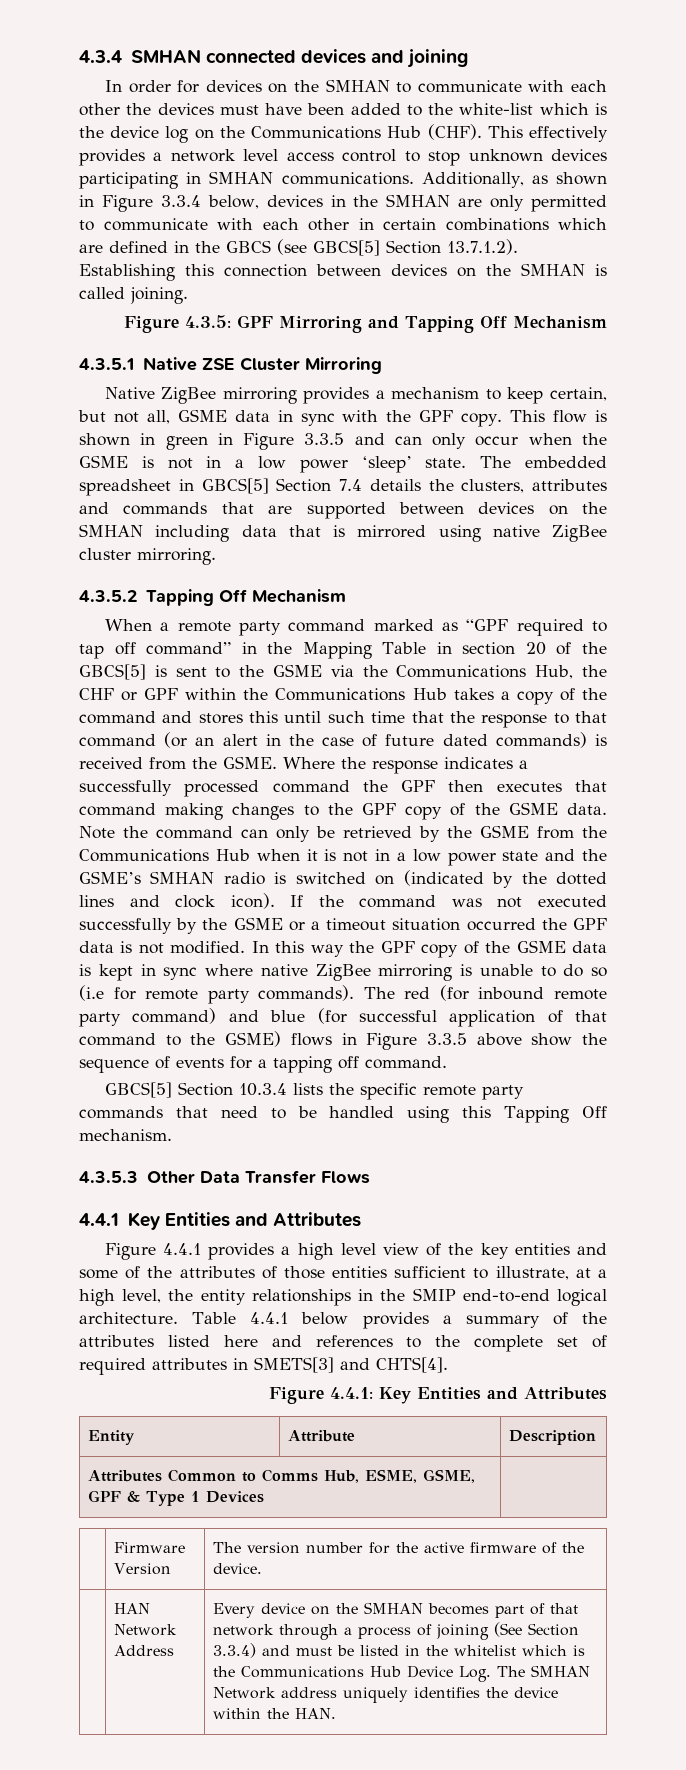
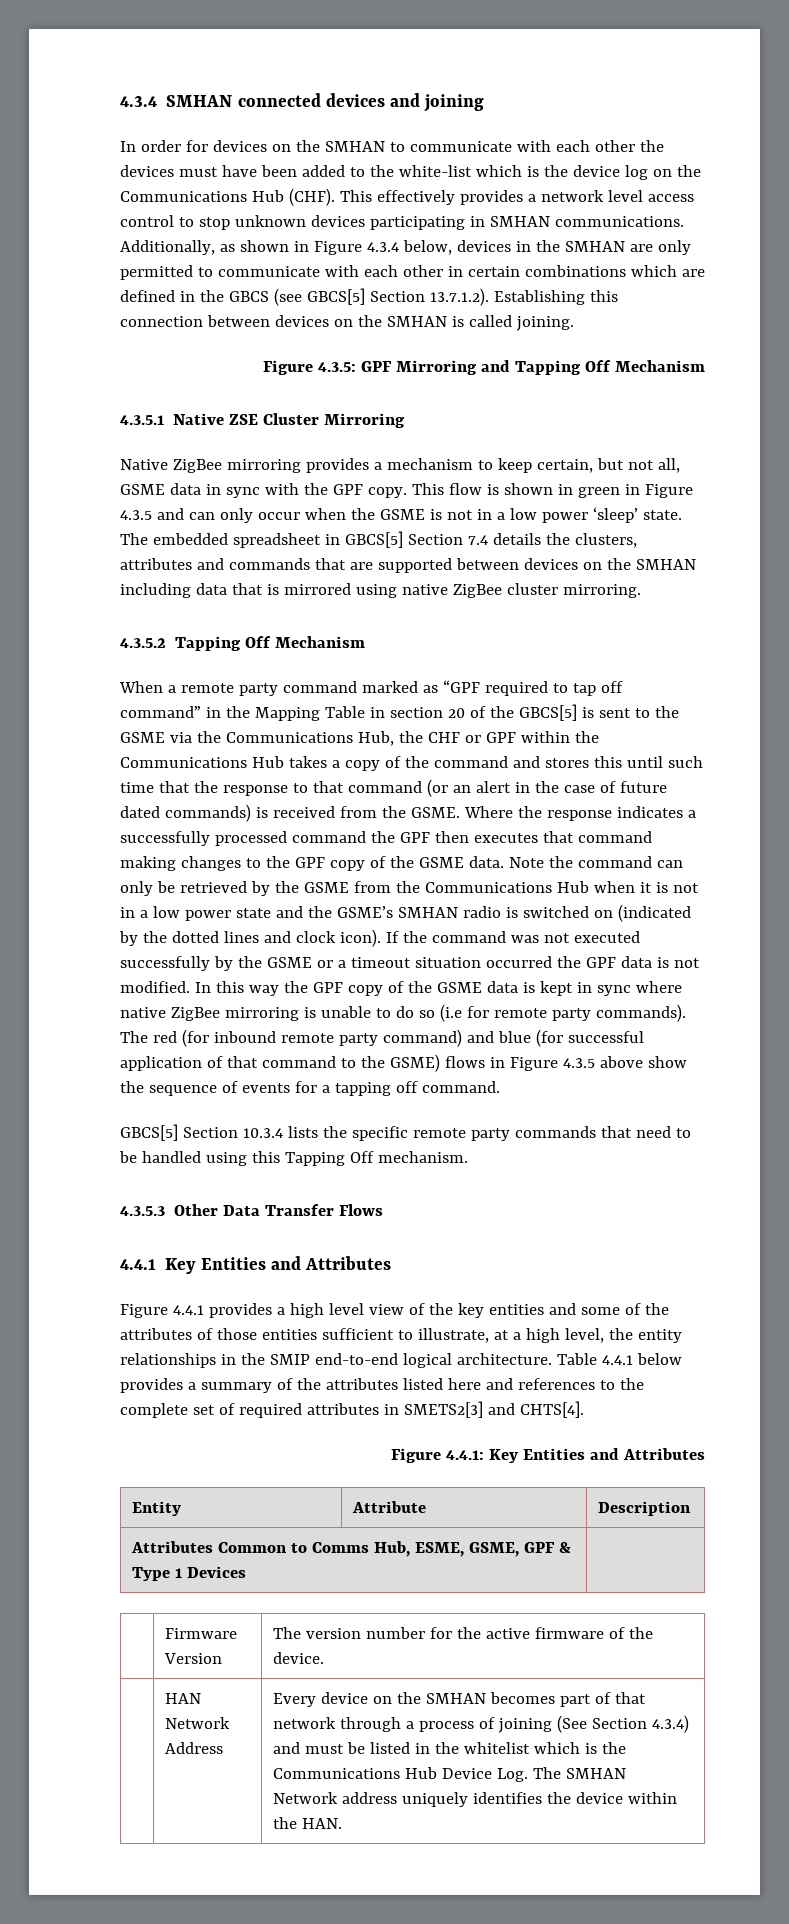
[160,195,201,207] 3.3.4 -> [366,242,399,252] 4.3.4
[304,433,345,445] 3.3.5 -> [120,510,152,520] 4.3.5
[426,1033,467,1045] 3.3.5 -> [562,1058,595,1068] 4.3.5
[254,1357,334,1373] SMETS[3] -> [403,1401,483,1418] SMETS2[3]
[212,1643,256,1658] 3.3.4) -> [652,1715,690,1733] 4.3.4)

